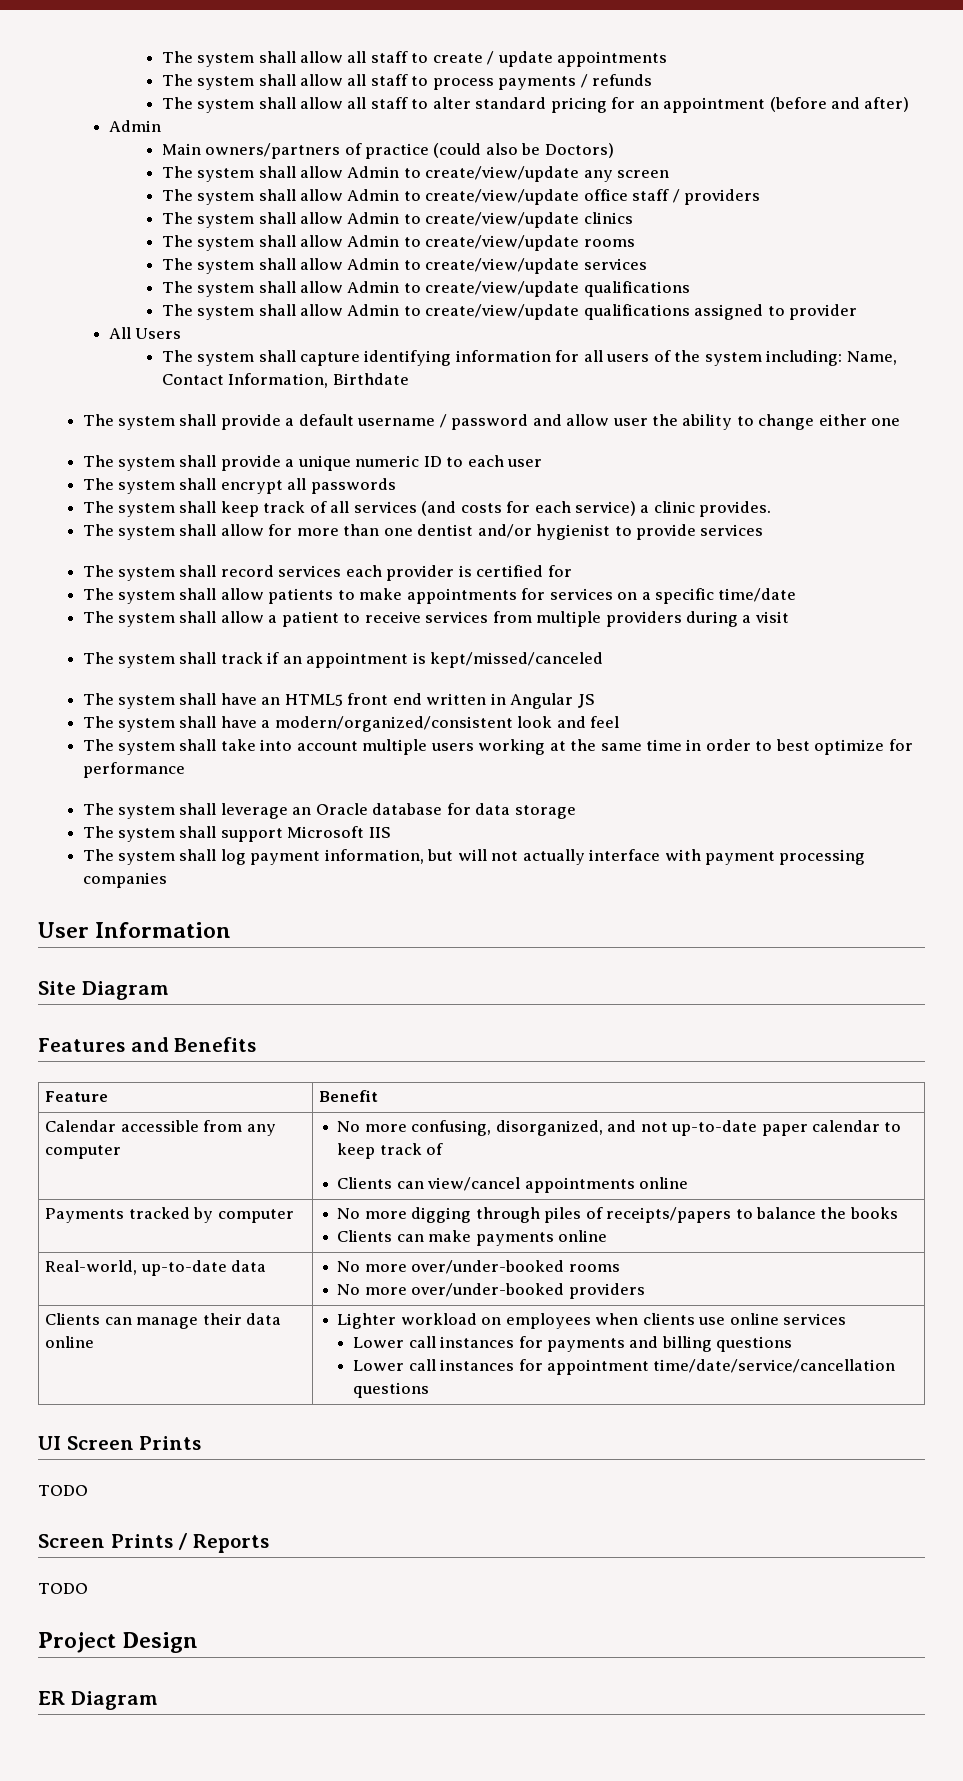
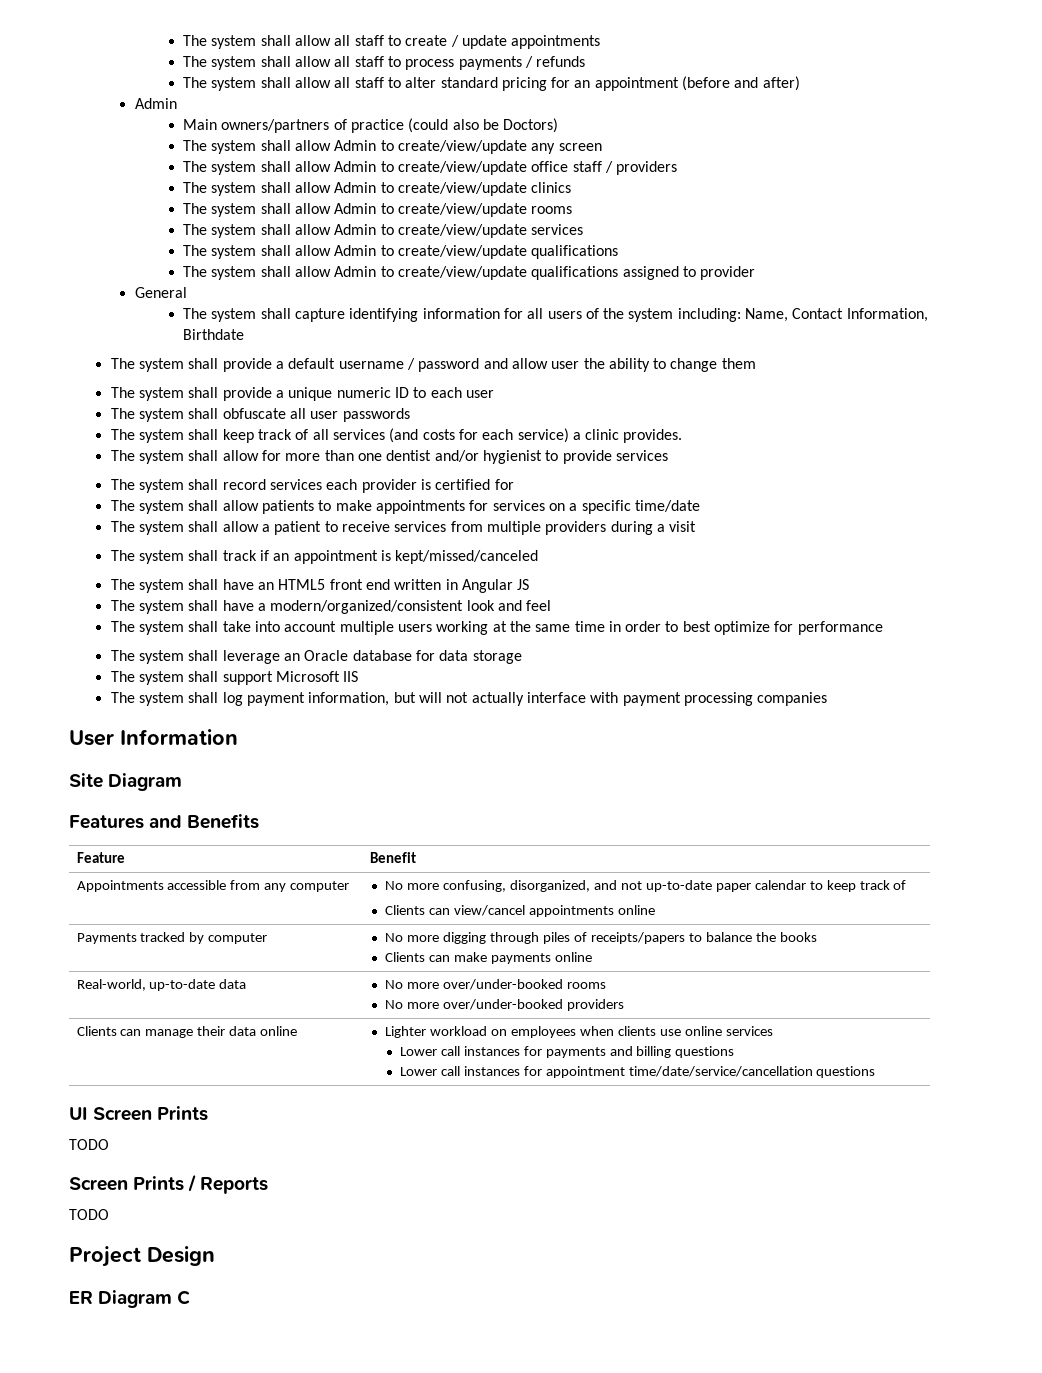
[108,327,182,339] All Users -> [134,287,187,298] General
[818,414,901,426] either one -> [721,358,756,369] them
[220,478,307,494] encrypt all -> [222,408,339,419] obfuscate all user
[45,1120,117,1132] Calendar -> [76,880,164,892] Appointments
(158, 1700) none -> [177,1290,191,1305] C

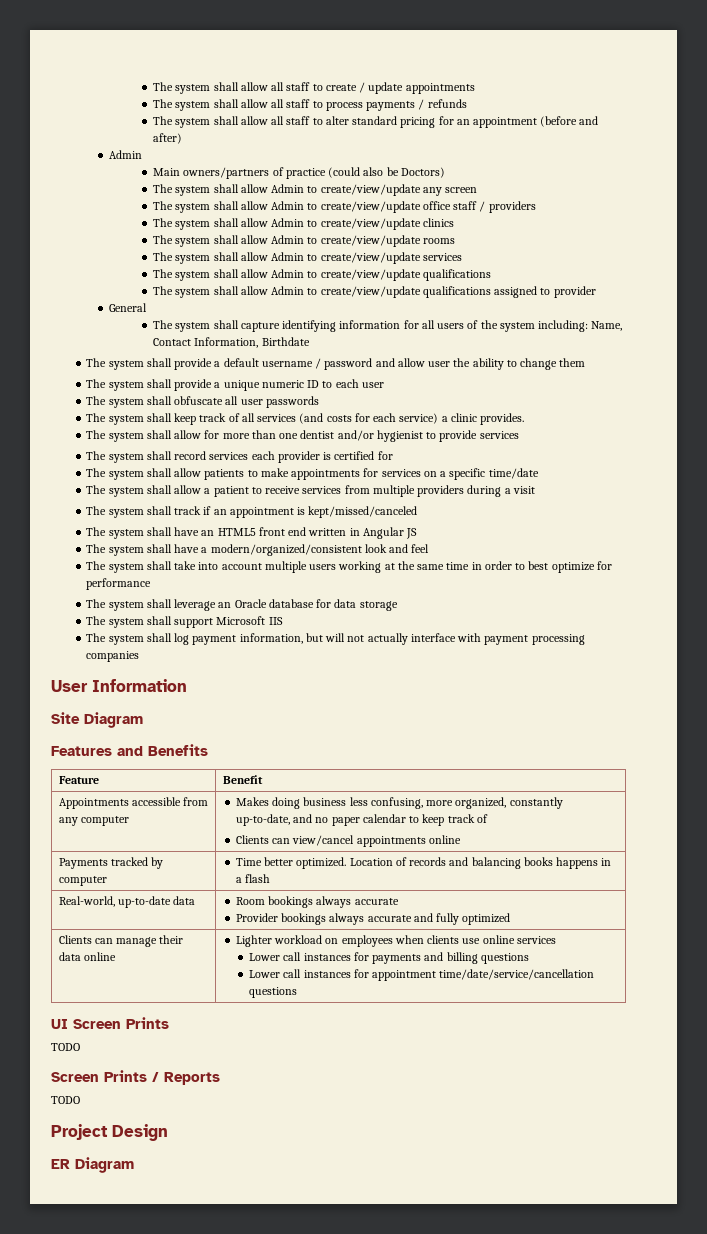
[385,880,712,892] No more confusing, disorganized, and not up-to-date -> [235,797,563,809] [235,814,329,826] Makes doing business less confusing, more organized, constantly up-to-date, and no
[385,932,817,944] [385,952,593,964] [76,979,247,991] [385,979,607,990] [385,999,625,1011] No more digging through piles of receipts/papers to balance the books // Clients can make payments online // Real-world, up-to-date data | No more over/under-booked rooms // No more over/under-booked providers -> [235,857,612,869] [235,874,271,883] [58,896,196,908] [235,896,399,908] [235,913,511,925] Time better optimized. Location of records and balancing books happens in a flash // Real-world, up-to-date data | Room bookings always accurate // Provider bookings always accurate and fully optimized
[177,1290,191,1305] C -> (134, 1165) none

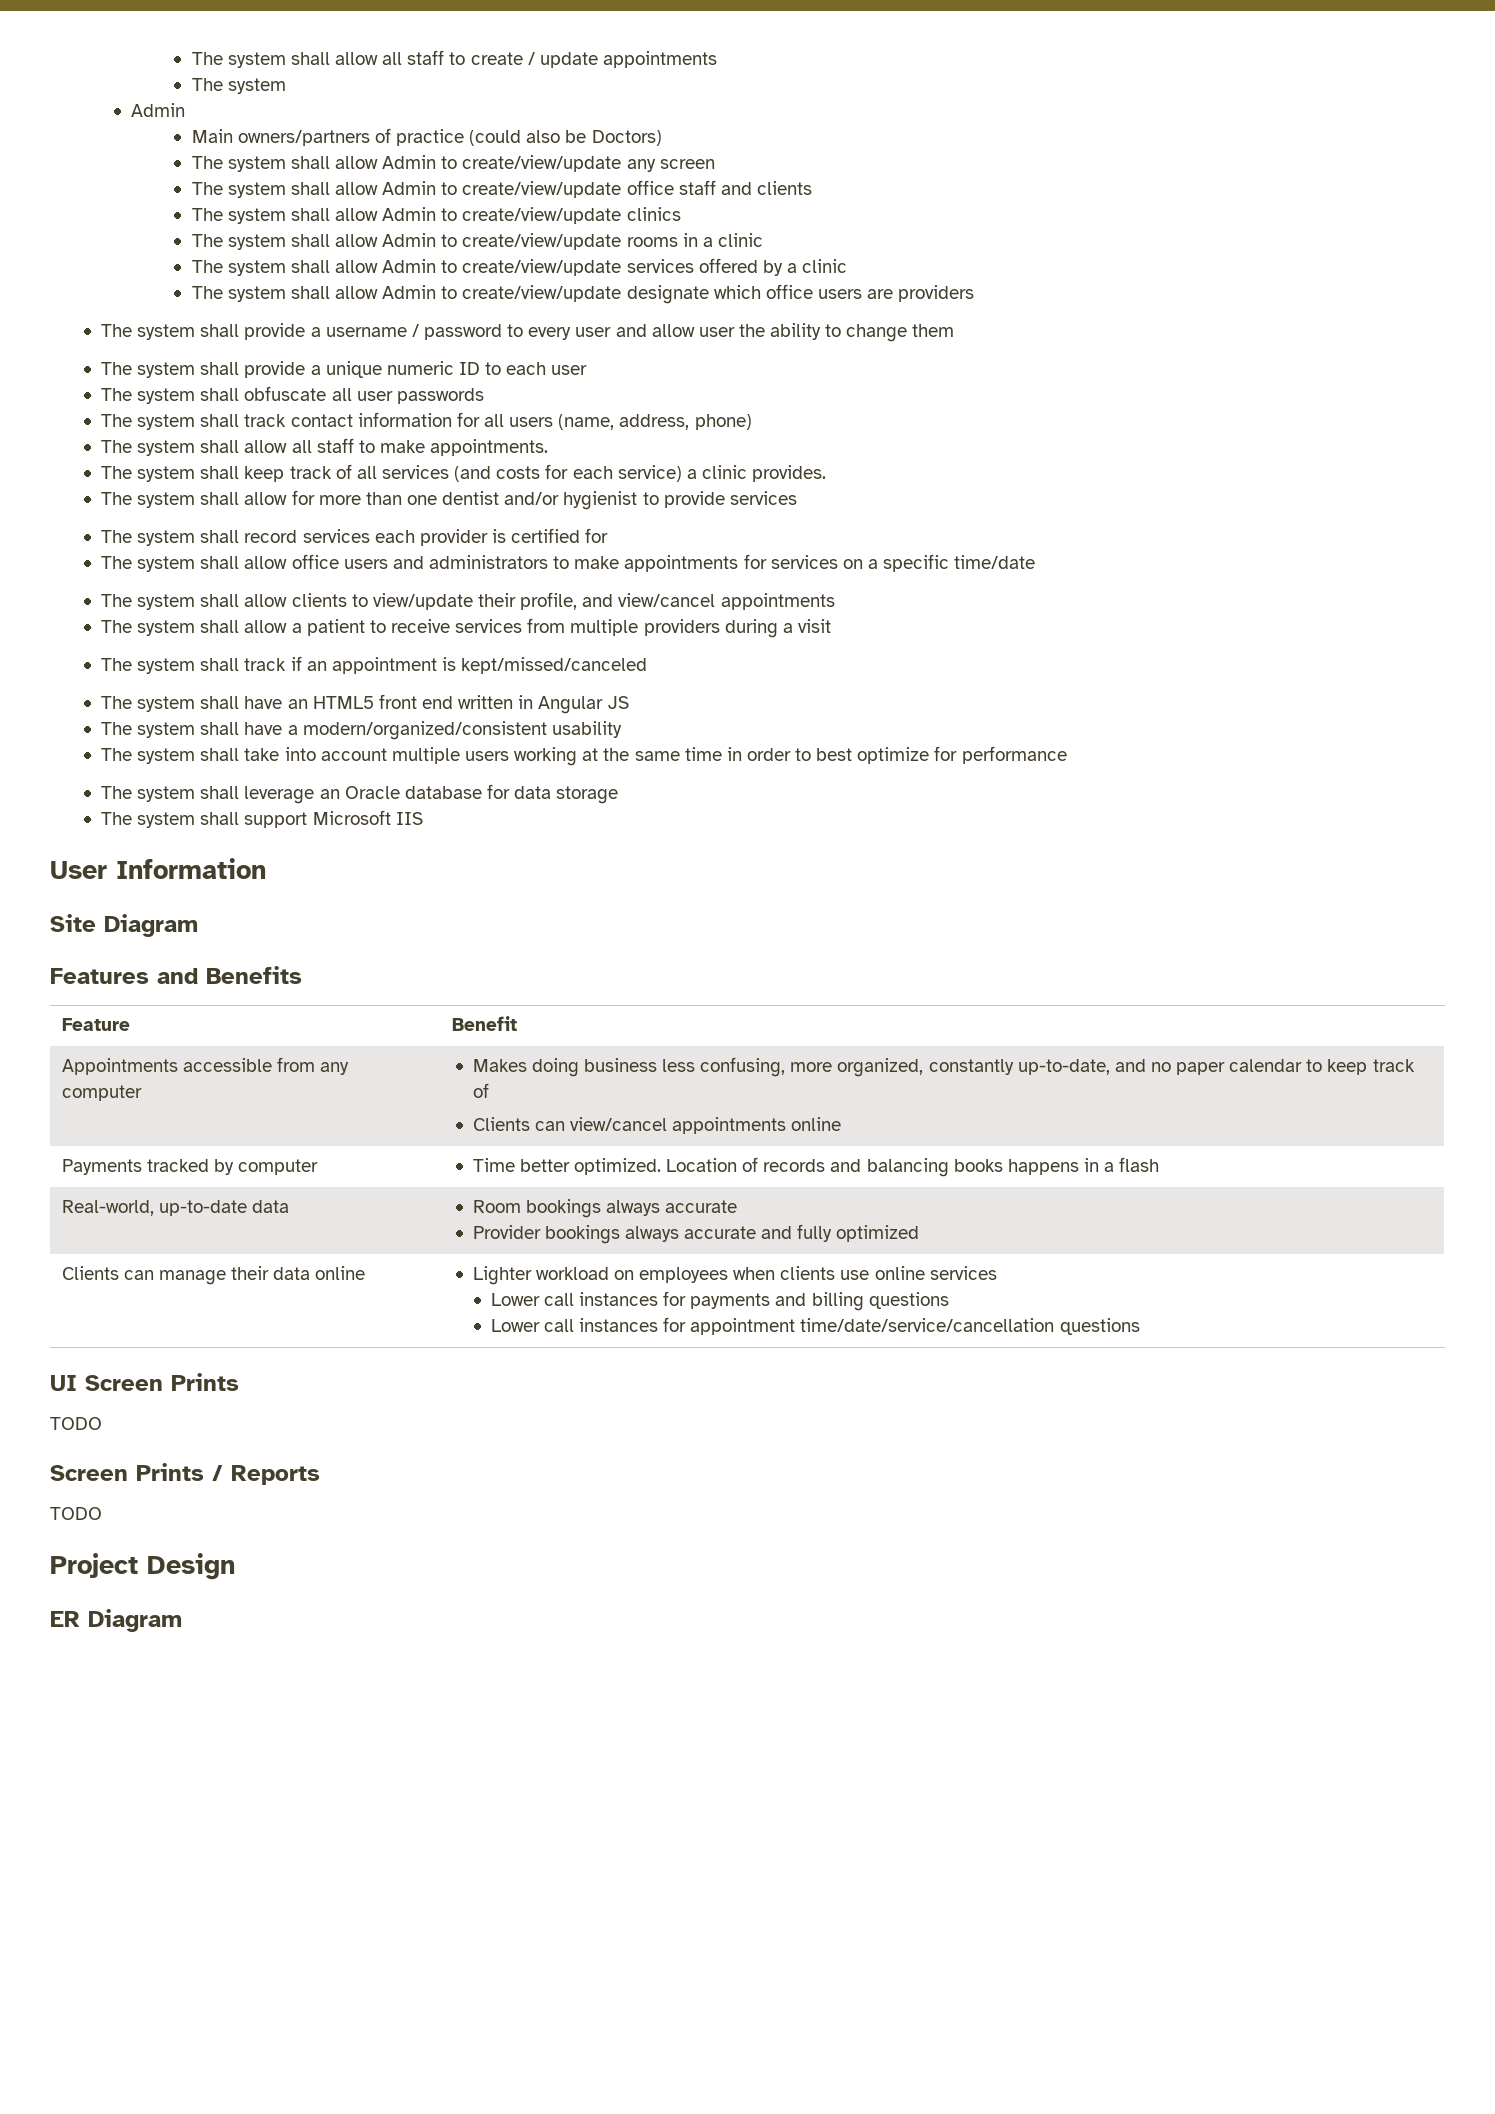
[213,99,467,111] [153,116,599,128] [153,133,183,144] shall allow all staff to process payments / refunds // The system shall allow all staff to alter standard pricing for an appointment (before and after) -> (286, 86) none
[479,201,536,213] / providers -> [720,181,812,195] and clients
(455, 241) none -> [682,233,763,247] in a clinic
[153,269,491,281] [153,286,596,298] [108,303,147,312] [153,320,623,332] [153,337,310,348] [86,358,259,370] // The system shall allow Admin to create/view/update qualifications // The system shall allow Admin to create/view/update qualifications assigned to provider // General // The system shall capture identifying information for all users of the system including: Name, Contact Information, Birthdate // The system shall provide a default -> [698,258,848,276] [191,284,975,304] [101,323,321,340] offered by a clinic // The system shall allow Admin to create/view/update designate which office users are providers // The system shall provide a
(373, 364) none -> [507,324,612,340] to every user
(319, 402) none -> [101,412,752,430] [101,438,549,456] // The system shall track contact information for all users (name, address, phone) // The system shall allow all staff to make appointments.
[204,469,245,480] patients -> [291,554,548,569] office users and administrators
(539, 473) none -> [101,592,835,610] // The system shall allow clients to view/update their profile, and view/cancel appointments
[364,544,430,553] look and feel -> [551,721,622,738] usability
[86,633,585,645] [86,651,140,662] // The system shall log payment information, but will not actually interface with payment processing companies -> (423, 818) none

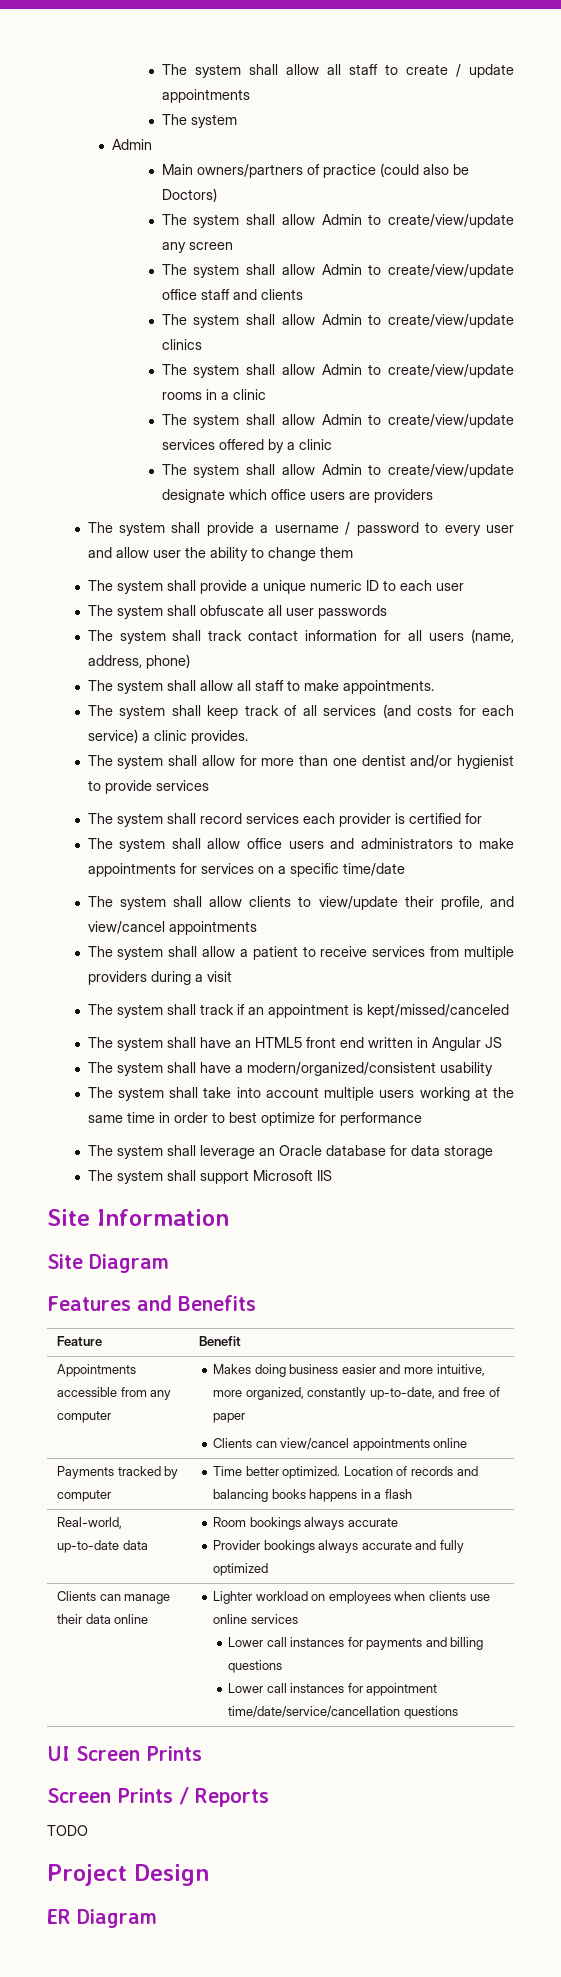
[50,861,107,879] User -> [47,1209,90,1226] Site
[662,1057,786,1077] less confusing, -> [341,1364,485,1376] easier and more intuitive,
[1150,1062,1171,1072] no -> [463,1387,500,1397] free of
[1229,1059,1415,1075] [472,1083,489,1098] calendar to keep track of -> (246, 1418) none
[50,1417,102,1430] // TODO -> (202, 1753) none

